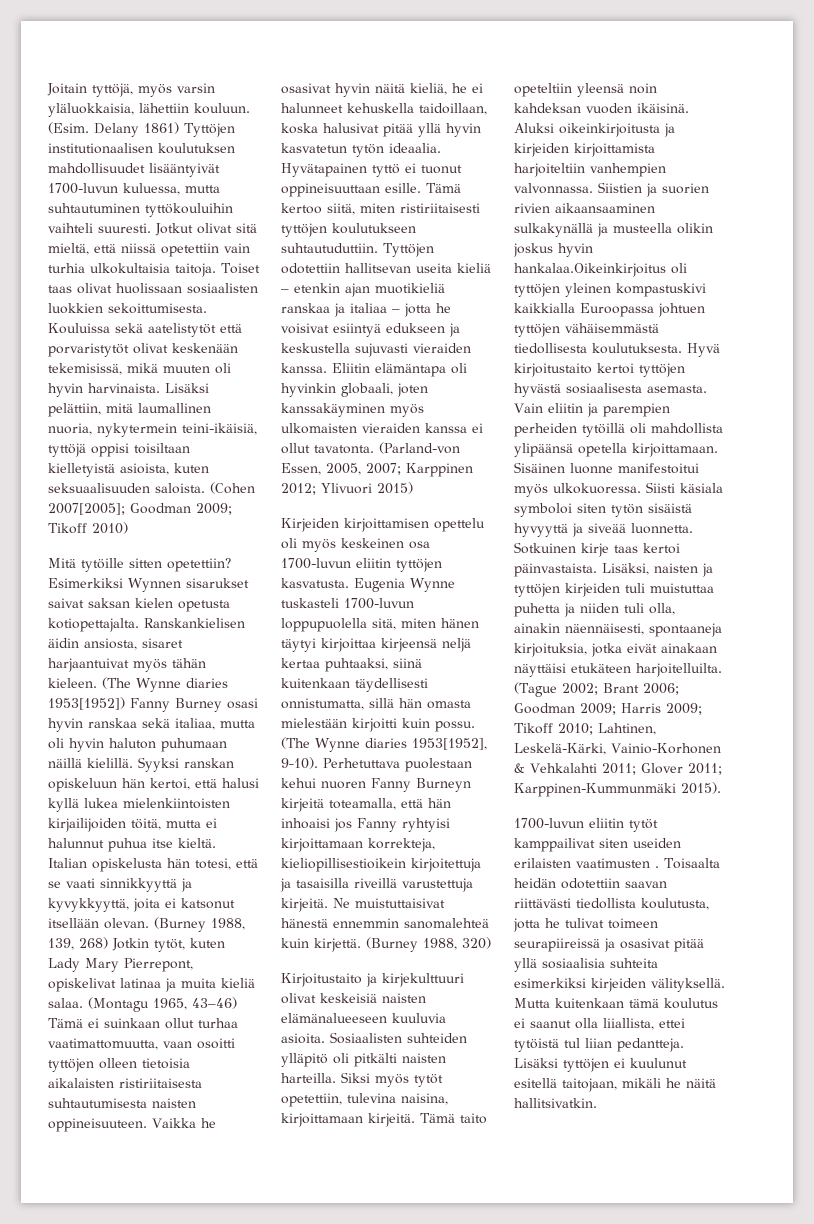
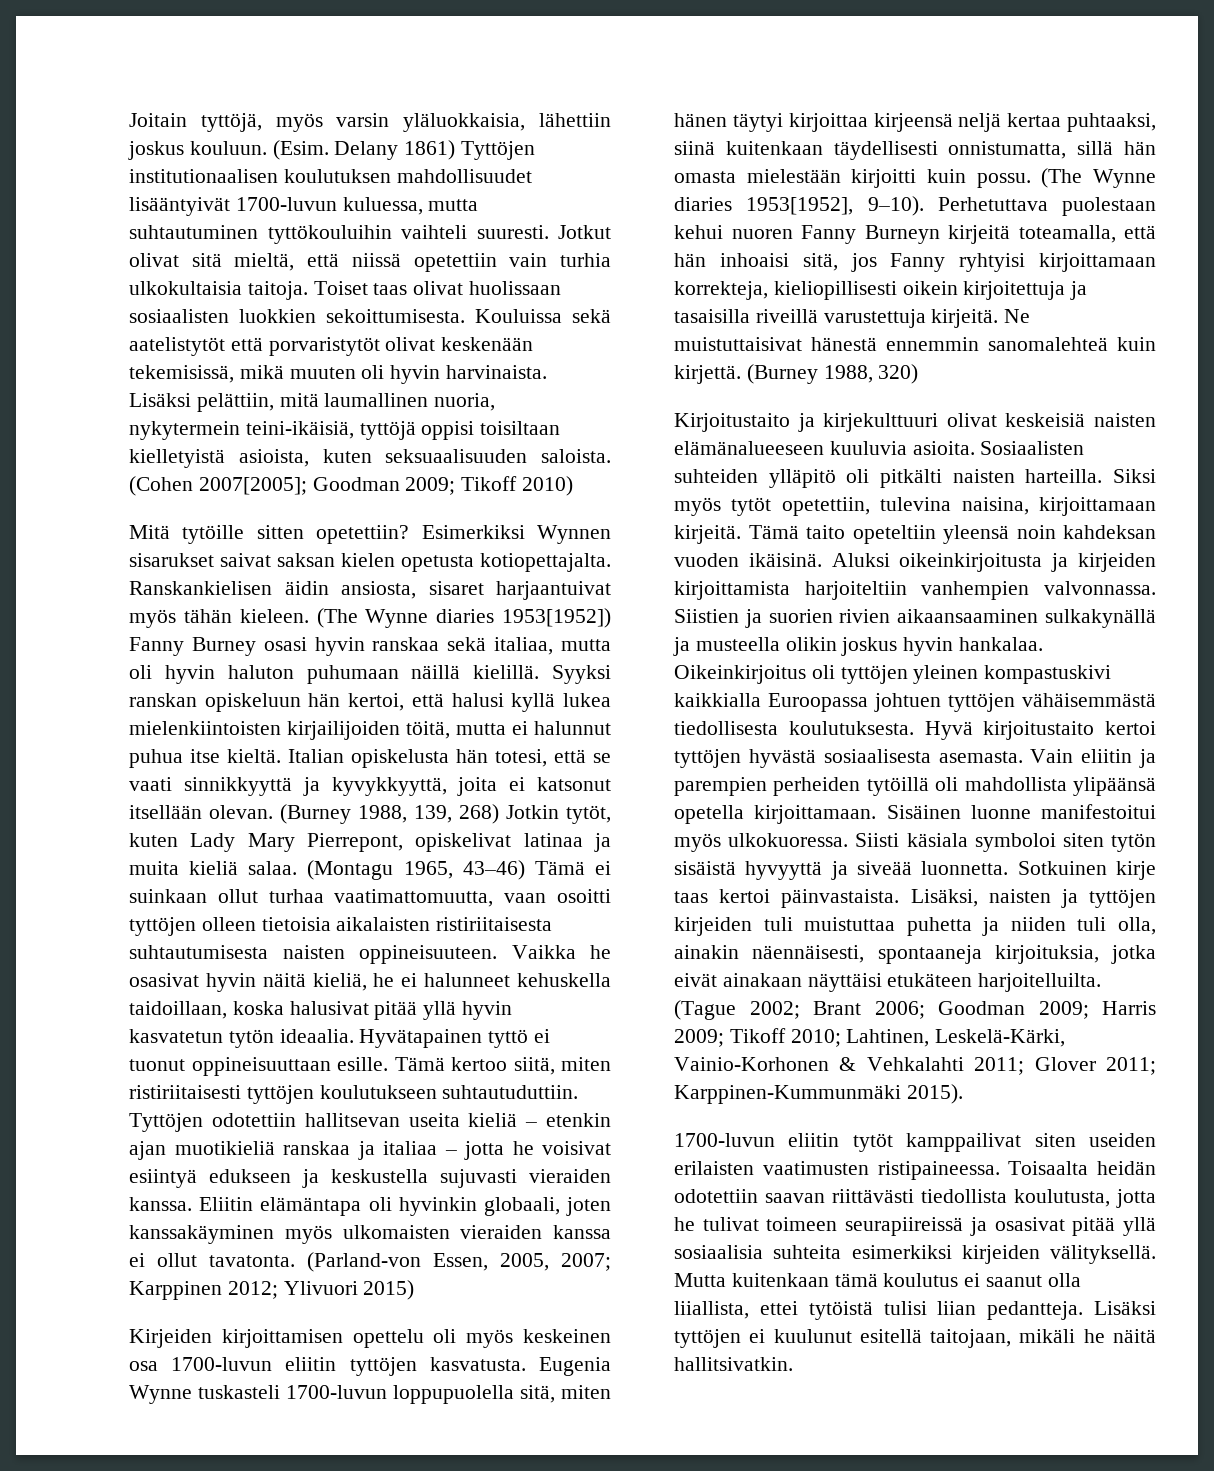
(189, 108) none -> [128,141,184,160] joskus
(330, 823) none -> [802,253,838,271] sitä,
[281,858,406,872] kieliopillisestioikein -> [773,281,958,300] kieliopillisesti oikein
[514,263,666,277] hankalaa.Oikeinkirjoitus -> [959,637,1044,651] [674,665,806,684] hankalaa. Oikeinkirjoitus
[655,866,659,868] . -> [877,1161,1000,1180] ristipaineessa.
[564,1038,580,1048] tul -> [883,1301,927,1315] tulisi

